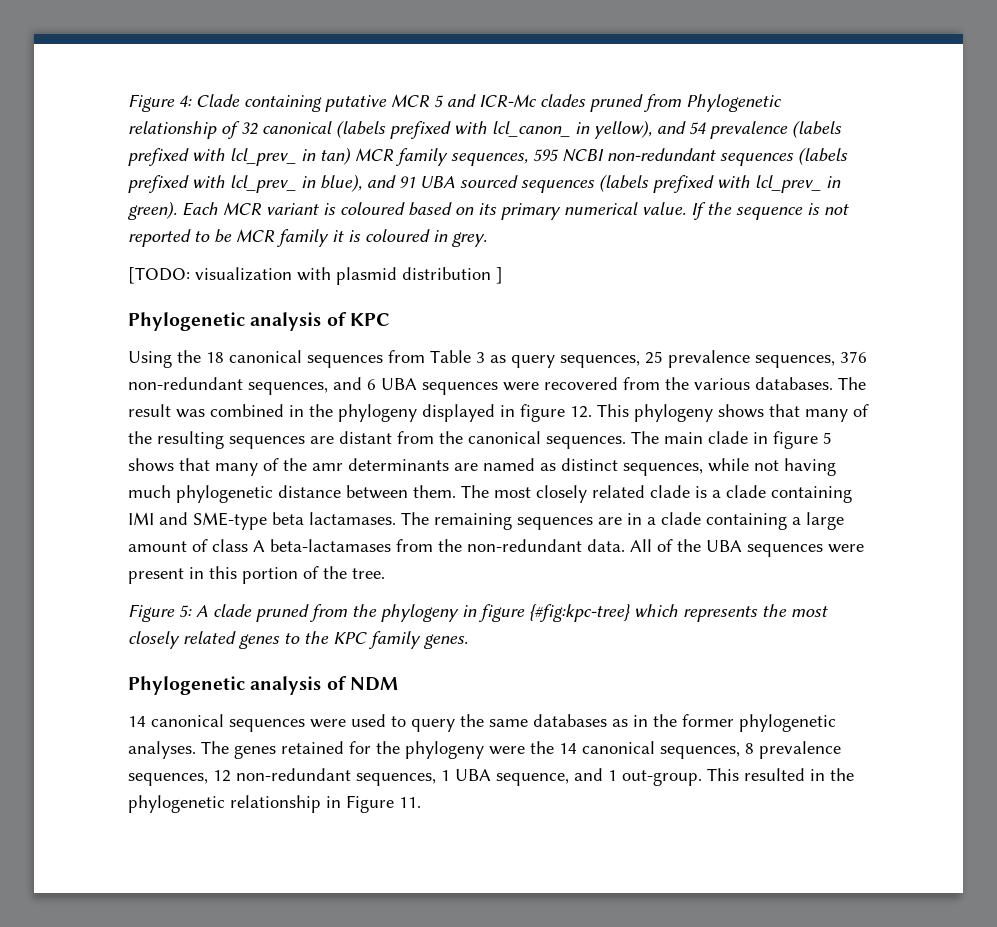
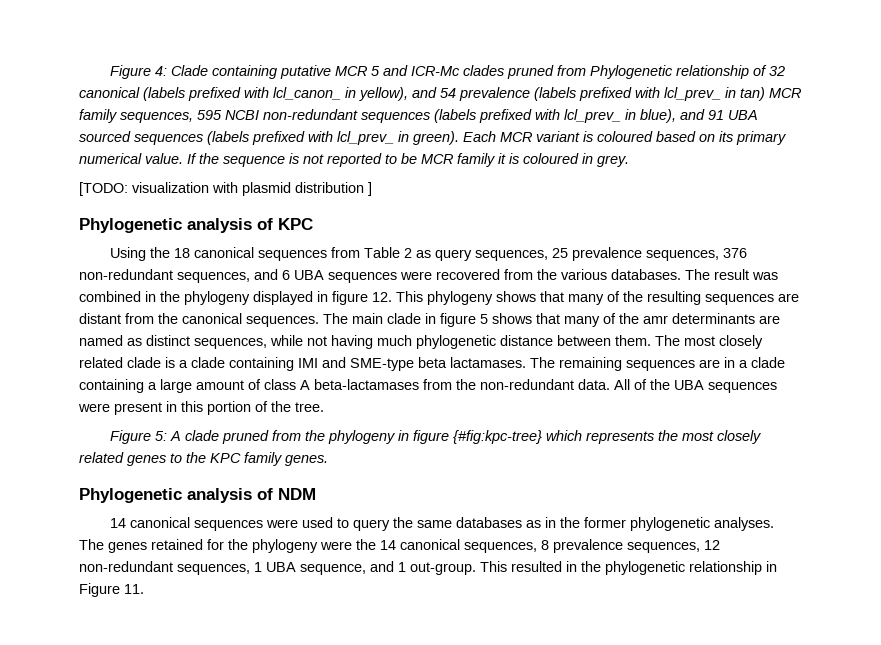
[476,352,485,363] 3 -> [404,248,413,258] 2

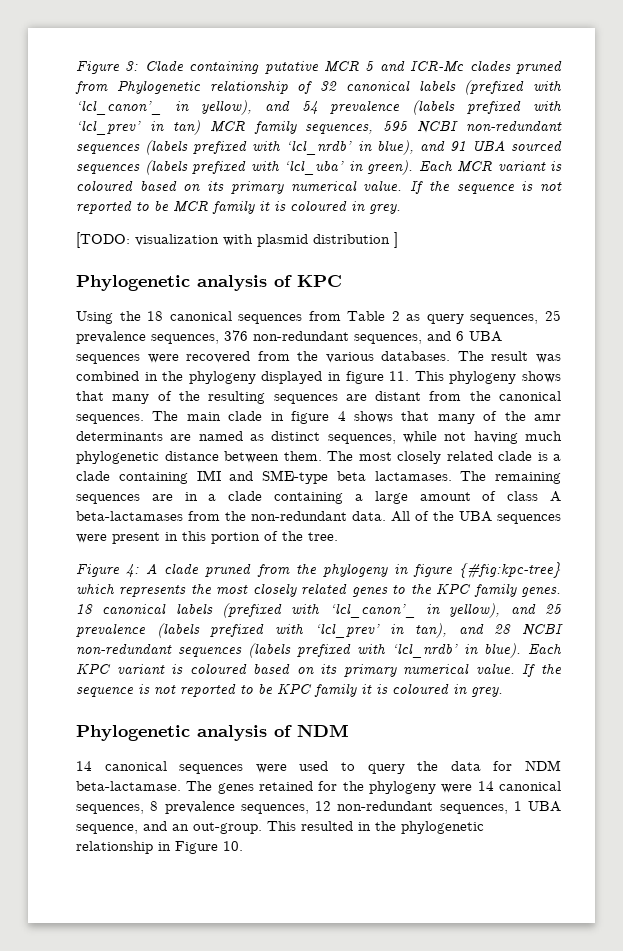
[110,65,168,79] Figure 4: -> [76,60,139,74] Figure 3:
[143,87,341,101] (labels prefixed with lcl_canon_ -> [418,80,562,95] [76,100,162,115] labels (prefixed with ‘lcl_canon’_
[664,87,721,101] lcl_prev_ -> [76,120,141,135] ‘lcl_prev’
[564,109,621,123] lcl_prev_ -> [286,140,353,155] ‘lcl_nrdb’
[337,131,394,145] lcl_prev_ -> [284,160,344,175] ‘lcl_uba’
[372,292,392,302] 12. -> [389,371,410,381] 11.
[480,314,488,324] 5 -> [337,411,346,421] 4
[155,431,168,441] 5: -> [126,564,140,577] 4:
(328, 460) none -> [76,603,562,618] [76,623,563,638] [76,643,562,658] [76,663,562,677] [76,683,503,697] 18 canonical labels (prefixed with ‘lcl_canon’_ in yellow), and 25 prevalence (labels prefixed with ‘lcl_prev’ in tan), and 28 NCBI non-redundant sequences (labels prefixed with ‘lcl_nrdb’ in blue). Each KPC variant is coloured based on its primary numerical value. If the sequence is not reported to be KPC family it is coloured in grey.
[417,517,775,531] same databases as in the former phylogenetic analyses. -> [450,760,562,771] [76,781,181,791] data for NDM beta-lactamase.
[356,539,376,550] the -> (473, 788) none
[398,562,406,572] 1 -> [172,824,189,831] an
[124,584,144,594] 11. -> [223,841,243,851] 10.

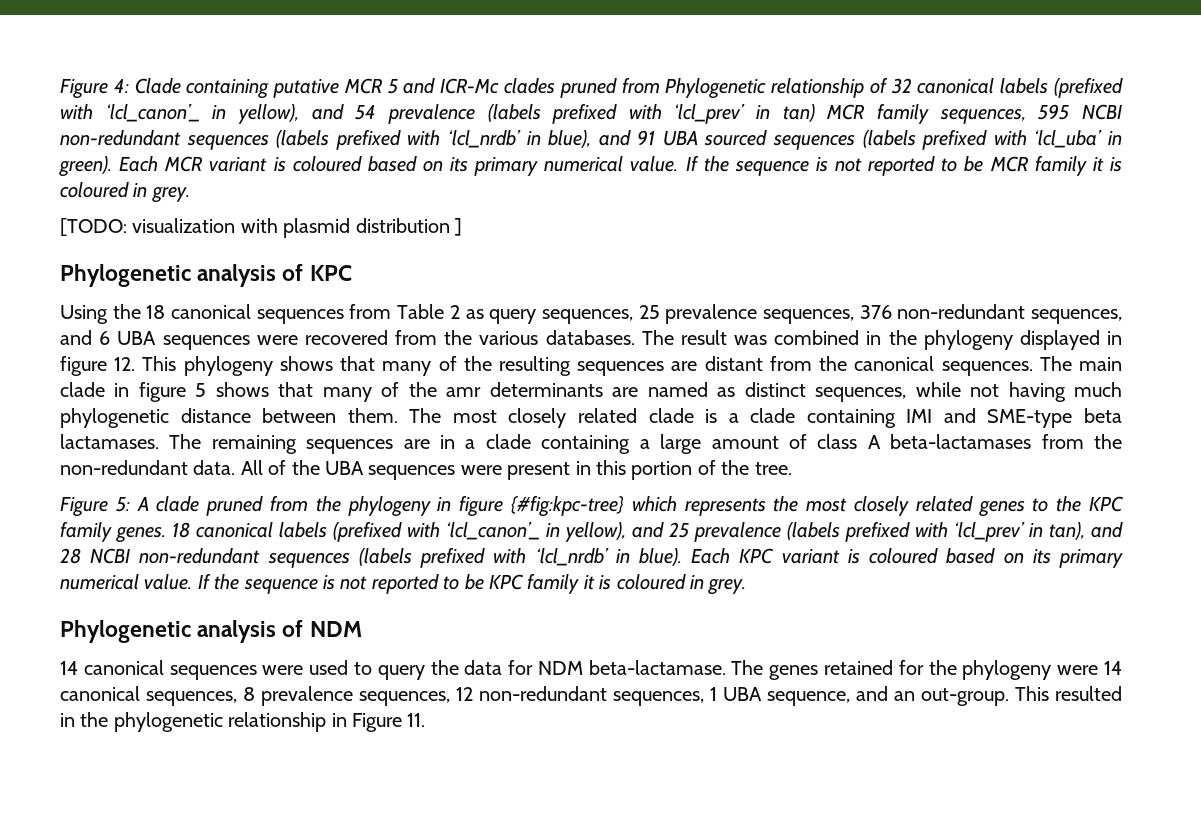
[76,60,139,74] Figure 3: -> [60,79,129,99] Figure 4:
[389,371,410,381] 11. -> [114,357,136,371] 12.
[337,411,346,421] 4 -> [195,383,207,397] 5
[126,564,140,577] 4: -> [115,497,130,512] 5:
[223,841,243,851] 10. -> [407,713,426,727] 11.

